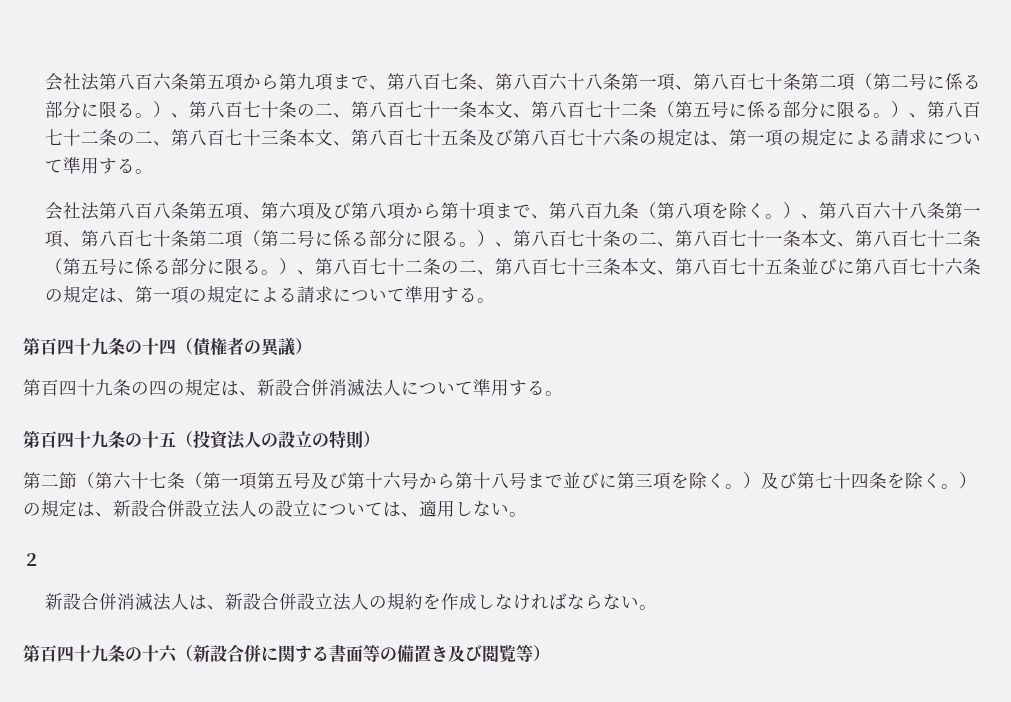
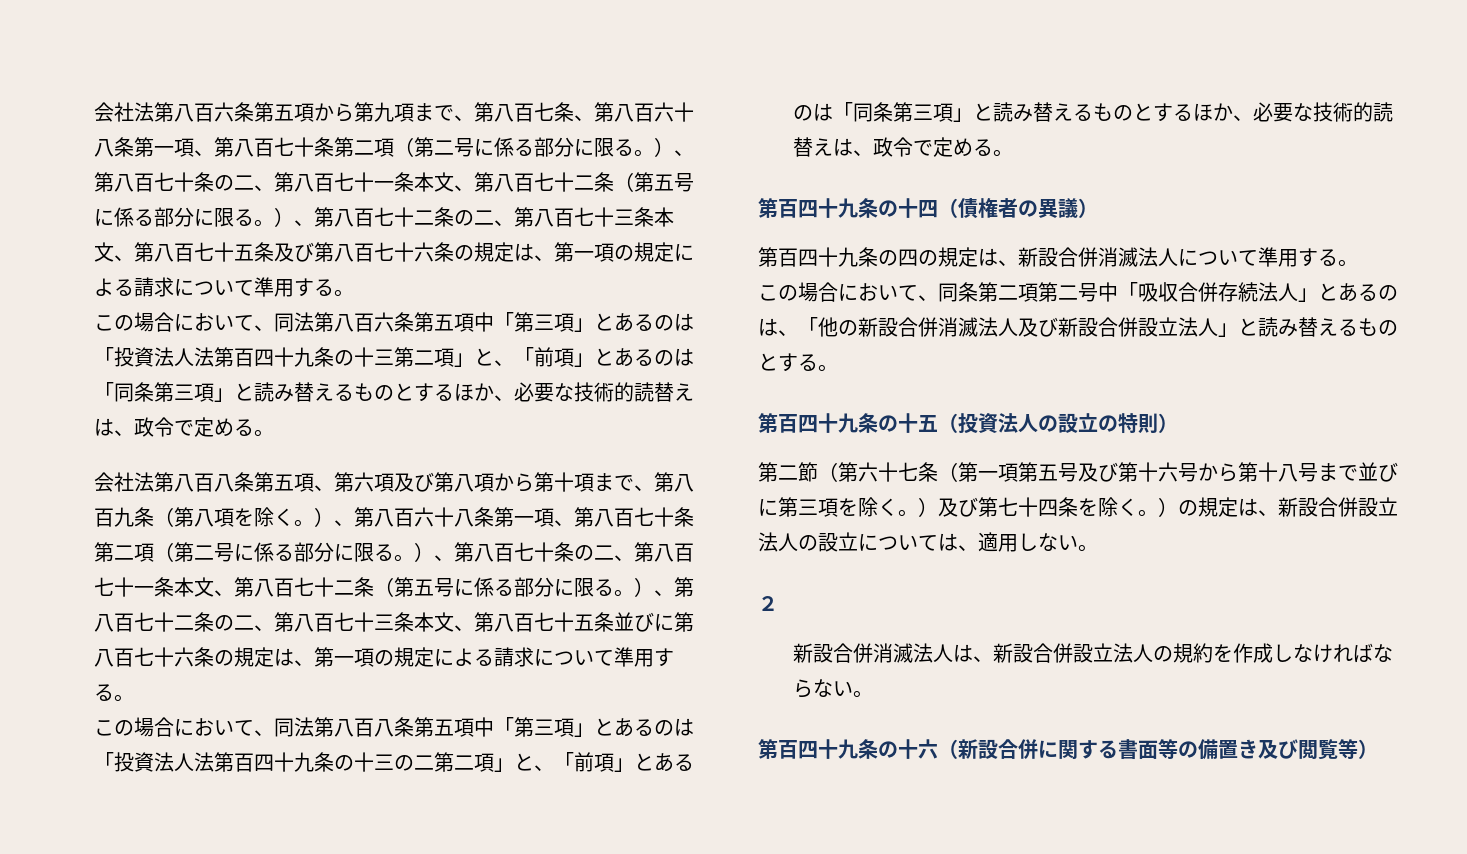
(153, 171) none -> [94,312,695,332] [94,347,695,367] [94,382,695,402] [94,417,275,437] // この場合において、同法第八百六条第五項中「第三項」とあるのは「投資法人法第百四十九条の十三第二項」と、「前項」とあるのは「同条第三項」と読み替えるものとするほか、必要な技術的読替えは、政令で定める。
(495, 300) none -> [94,717,695,737] [94,752,695,772] [793,102,1394,122] [793,137,1014,157] // この場合において、同法第八百八条第五項中「第三項」とあるのは「投資法人法第百四十九条の十三の二第二項」と、「前項」とあるのは「同条第三項」と読み替えるものとするほか、必要な技術的読替えは、政令で定める。
(563, 393) none -> [758,282,1398,302] [758,317,1398,337] [758,353,838,372] // この場合において、同条第二項第二号中「吸収合併存続法人」とあるのは、「他の新設合併消滅法人及び新設合併設立法人」と読み替えるものとする。

